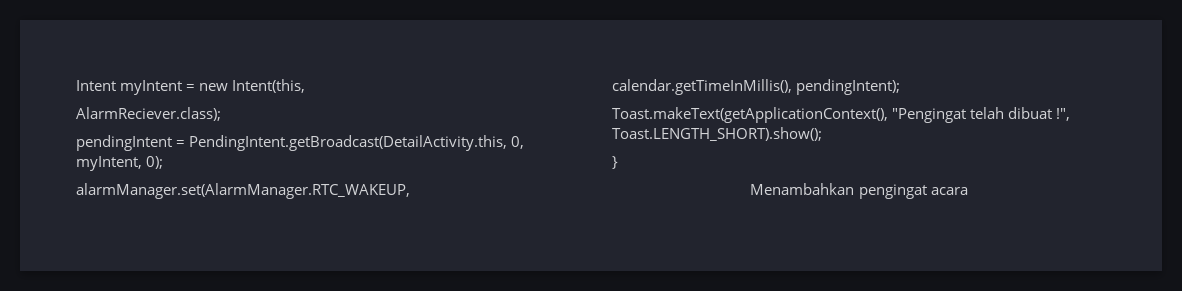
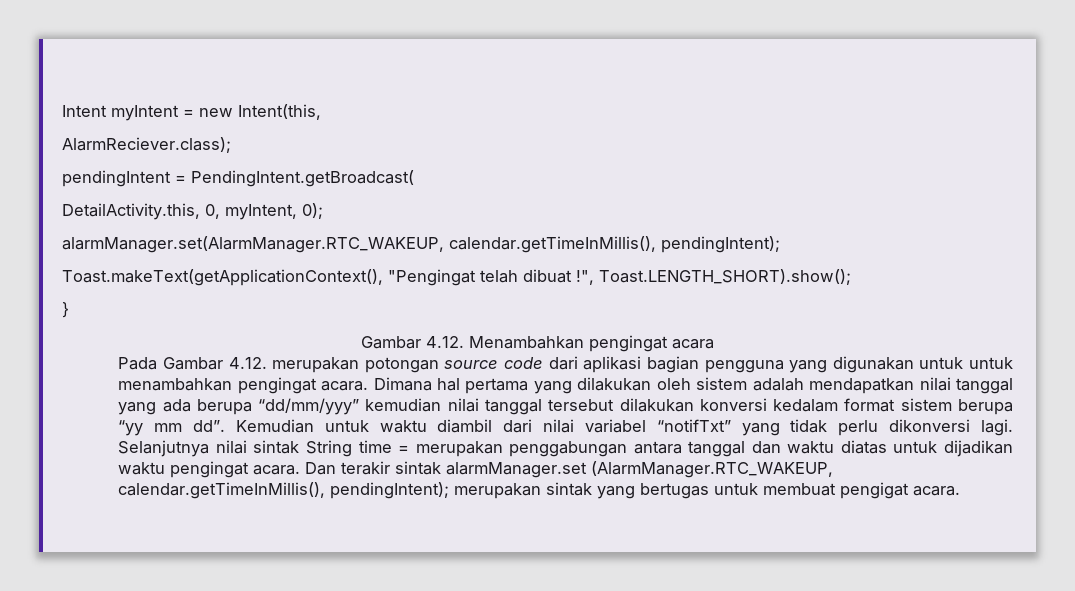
[189,135,508,151] PendingIntent.getBroadcast(DetailActivity.this, -> [191,170,414,187] [62,203,200,220] PendingIntent.getBroadcast( // DetailActivity.this,
(618, 162) none -> [361,336,464,349] Gambar 4.12.
(968, 191) none -> [118,356,1013,373] [118,377,1014,394] [118,398,1013,415] [118,419,1014,436] [118,440,1013,457] [118,461,834,478] [118,482,961,499] // Pada Gambar 4.12. merupakan potongan source code dari aplikasi bagian pengguna yang digunakan untuk untuk menambahkan pengingat acara. Dimana hal pertama yang dilakukan oleh sistem adalah mendapatkan nilai tanggal yang ada berupa “dd/mm/yyy” kemudian nilai tanggal tersebut dilakukan konversi kedalam format sistem berupa “yy mm dd”. Kemudian untuk waktu diambil dari nilai variabel “notifTxt” yang tidak perlu dikonversi lagi. Selanjutnya nilai sintak String time = merupakan penggabungan antara tanggal dan waktu diatas untuk dijadikan waktu pengingat acara. Dan terakir sintak alarmManager.set (AlarmManager.RTC_WAKEUP, calendar.getTimeInMillis(), pendingIntent); merupakan sintak yang bertugas untuk membuat pengigat acara.

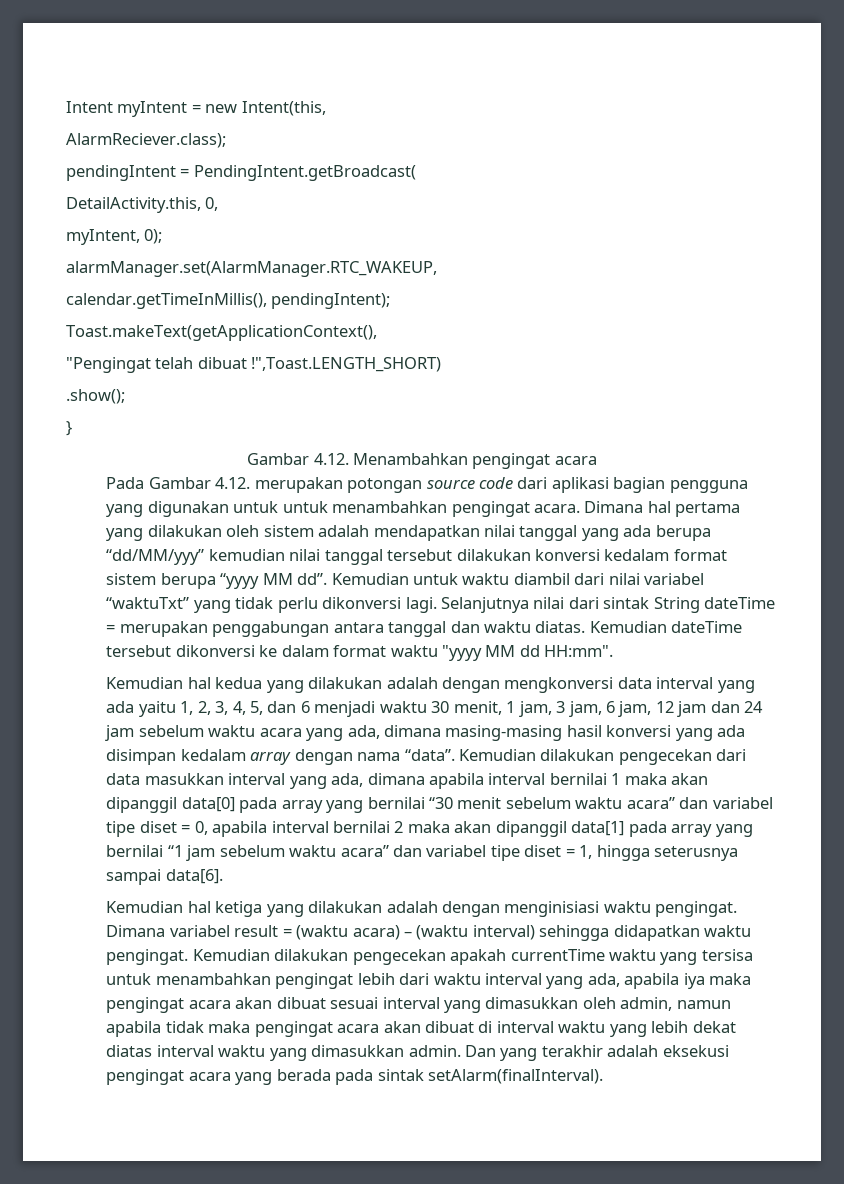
(220, 211) none -> (219, 204) //
(444, 244) none -> (437, 269) //
(383, 277) none -> (377, 333) //
[576,269,851,285] !", Toast.LENGTH_SHORT).show(); -> [251,357,442,372] [66,389,125,404] !",Toast.LENGTH_SHORT) // .show();
[258,398,360,415] “dd/mm/yyy” -> [106,549,205,565] “dd/MM/yyy”
[118,420,183,436] “yy mm -> [220,573,293,589] “yyyy MM
[656,419,731,432] “notifTxt” -> [106,597,190,609] “waktuTxt”
(247, 447) none -> [568,597,599,609] dari
[358,440,392,453] time -> [704,597,776,609] dateTime
[840,440,1013,457] [118,461,834,478] [118,482,961,499] diatas untuk dijadikan waktu pengingat acara. Dan terakir sintak alarmManager.set (AlarmManager.RTC_WAKEUP, calendar.getTimeInMillis(), pendingIntent); merupakan sintak yang bertugas untuk membuat pengigat acara. -> [535,621,743,633] [106,645,614,661] [106,677,755,693] [106,701,764,717] [105,725,746,741] [106,749,747,765] [106,773,709,789] [106,797,773,813] [106,821,753,837] [106,845,739,861] [106,869,223,885] [106,901,738,917] [106,925,752,941] [106,949,753,965] [106,973,752,989] [106,997,731,1013] [106,1021,736,1037] [106,1045,729,1061] [106,1069,604,1085] diatas. Kemudian dateTime tersebut dikonversi ke dalam format waktu "yyyy MM dd HH:mm". // Kemudian hal kedua yang dilakukan adalah dengan mengkonversi data interval yang ada yaitu 1, 2, 3, 4, 5, dan 6 menjadi waktu 30 menit, 1 jam, 3 jam, 6 jam, 12 jam dan 24 jam sebelum waktu acara yang ada, dimana masing-masing hasil konversi yang ada disimpan kedalam array dengan nama “data”. Kemudian dilakukan pengecekan dari data masukkan interval yang ada, dimana apabila interval bernilai 1 maka akan dipanggil data[0] pada array yang bernilai “30 menit sebelum waktu acara” dan variabel tipe diset = 0, apabila interval bernilai 2 maka akan dipanggil data[1] pada array yang bernilai “1 jam sebelum waktu acara” dan variabel tipe diset = 1, hingga seterusnya sampai data[6]. // Kemudian hal ketiga yang dilakukan adalah dengan menginisiasi waktu pengingat. Dimana variabel result = (waktu acara) – (waktu interval) sehingga didapatkan waktu pengingat. Kemudian dilakukan pengecekan apakah currentTime waktu yang tersisa untuk menambahkan pengingat lebih dari waktu interval yang ada, apabila iya maka pengingat acara akan dibuat sesuai interval yang dimasukkan oleh admin, namun apabila tidak maka pengingat acara akan dibuat di interval waktu yang lebih dekat diatas interval waktu yang dimasukkan admin. Dan yang terakhir adalah eksekusi pengingat acara yang berada pada sintak setAlarm(finalInterval).

